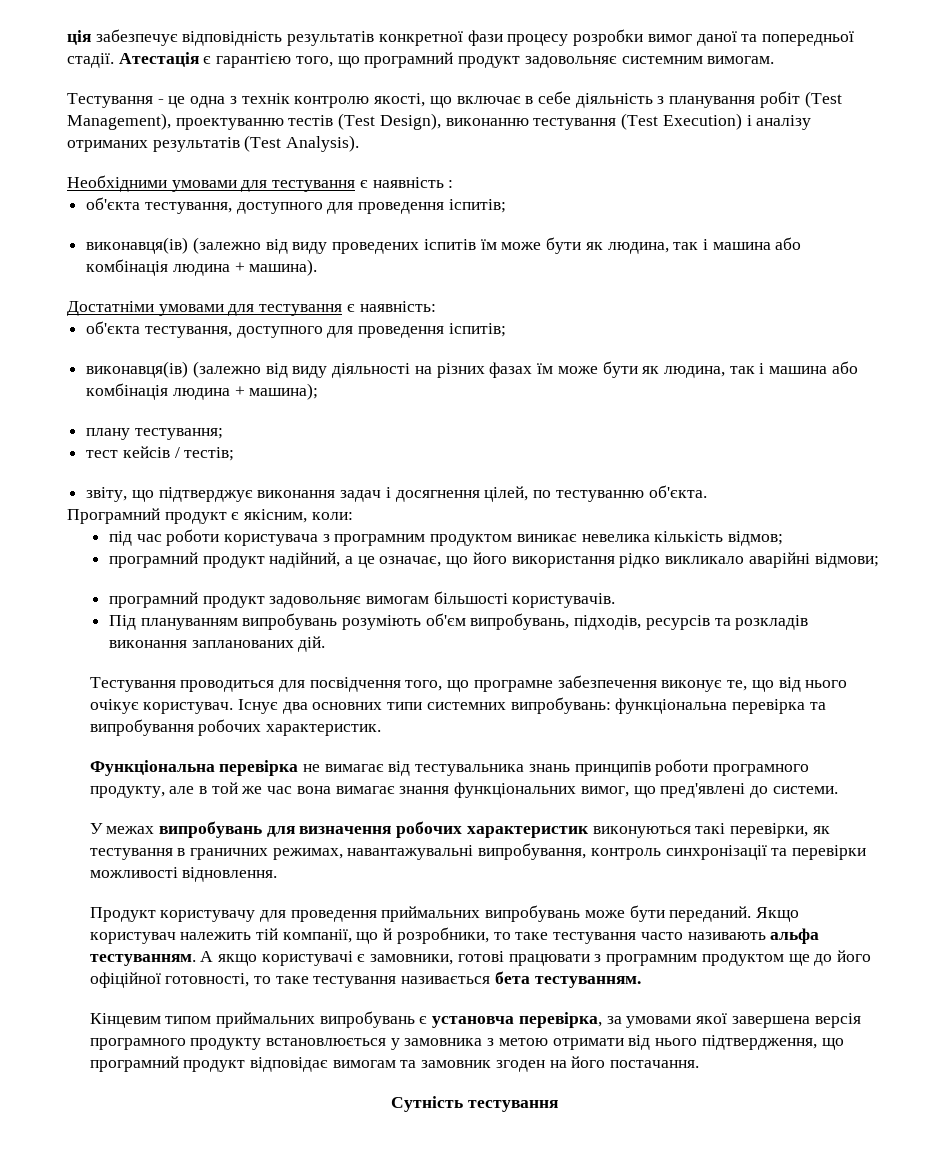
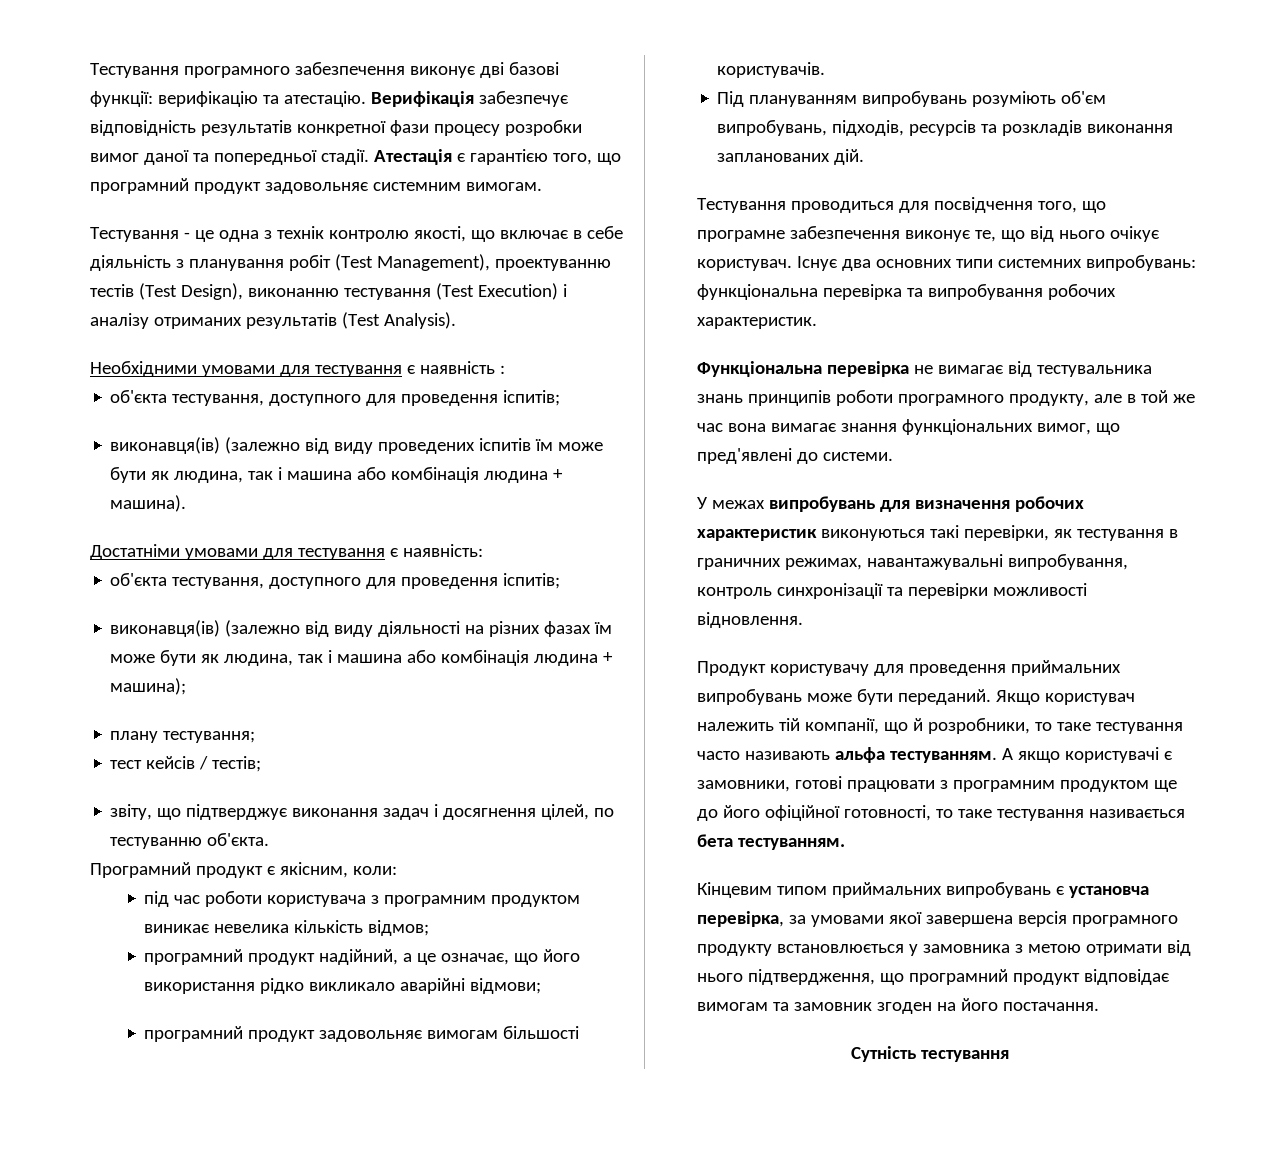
[67,30,91,45] ція -> [90,62,559,78] [90,91,474,107] Тестування програмного забезпечення виконує дві базові функції: верифікацію та атестацію. Верифікація

